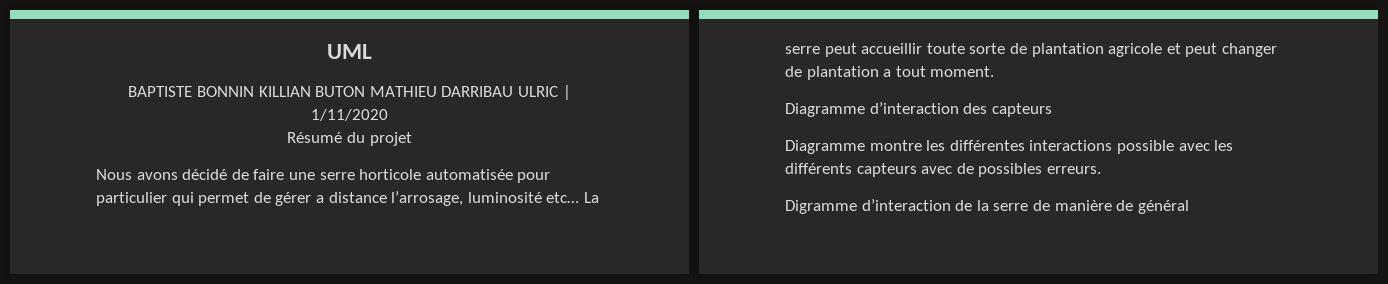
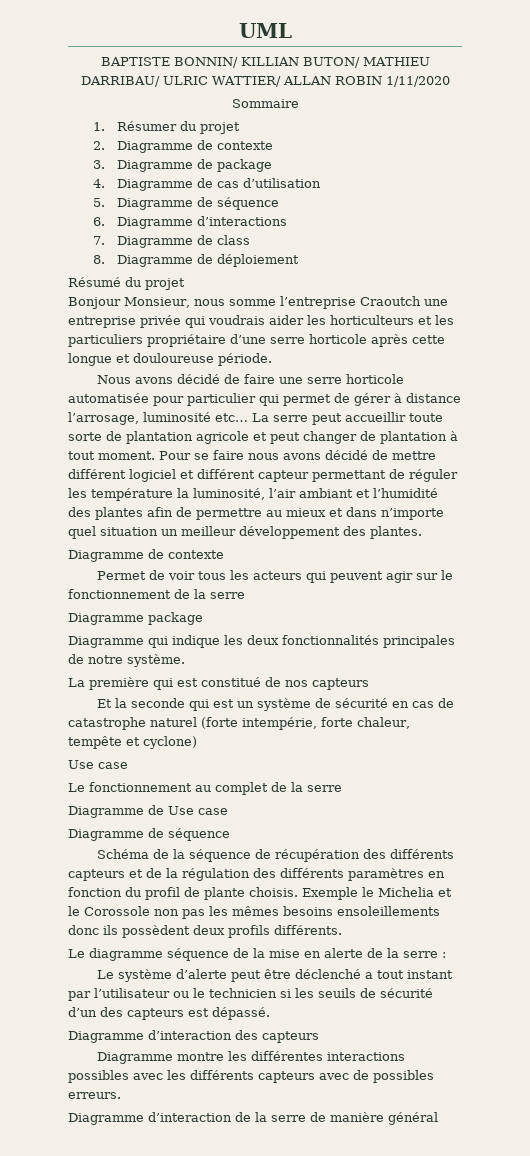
[197,85,571,100] [311,109,388,121] [287,132,412,146] BONNIN KILLIAN BUTON MATHIEU DARRIBAU ULRIC | 1/11/2020 // Résumé du projet -> [173,57,430,68] [80,76,450,87] [231,99,299,108] [92,121,241,134] [92,140,274,153] [92,159,273,172] [92,178,322,191] [92,197,280,210] [92,216,288,229] [92,235,251,248] [92,254,300,267] [68,277,185,290] [68,296,448,309] [68,315,454,328] [68,334,445,347] [68,353,272,366] BONNIN/ KILLIAN BUTON/ MATHIEU DARRIBAU/ ULRIC WATTIER/ ALLAN ROBIN 1/11/2020 // Sommaire // 1. Résumer du projet // 2. Diagramme de contexte // 3. Diagramme de package // 4. Diagramme de cas d’utilisation // 5. Diagramme de séquence // 6. Diagramme d’interactions // 7. Diagramme de class // 8. Diagramme de déploiement // Résumé du projet // Bonjour Monsieur, nous somme l’entreprise Craoutch une entreprise privée qui voudrais aider les horticulteurs et les particuliers propriétaire d’une serre horticole après cette longue et douloureuse période.
[315,195,324,203] a -> [394,393,402,403] à
[883,66,995,77] a tout moment. -> [450,431,458,441] [68,450,436,460] [68,469,458,482] [68,488,438,501] [68,507,444,520] [68,526,422,539] [68,549,224,562] [97,570,454,583] [68,589,245,599] [68,612,203,625] [68,635,455,648] [68,654,185,667] [68,677,369,690] [97,698,455,711] [68,717,410,730] [68,736,197,749] [68,760,128,769] [68,782,342,795] [68,805,228,818] [68,828,230,841] [97,849,455,862] [68,868,445,881] [68,887,452,900] [68,906,440,919] [68,925,342,938] [68,948,446,961] [97,969,454,982] [68,988,433,1001] [68,1007,270,1020] à tout moment. Pour se faire nous avons décidé de mettre différent logiciel et différent capteur permettant de réguler les température la luminosité, l’air ambiant et l’humidité des plantes afin de permettre au mieux et dans n’importe quel situation un meilleur développement des plantes. // Diagramme de contexte // Permet de voir tous les acteurs qui peuvent agir sur le fonctionnement de la serre // Diagramme package // Diagramme qui indique les deux fonctionnalités principales de notre système. // La première qui est constitué de nos capteurs // Et la seconde qui est un système de sécurité en cas de catastrophe naturel (forte intempérie, forte chaleur, tempête et cyclone) // Use case // Le fonctionnement au complet de la serre // Diagramme de Use case // Diagramme de séquence // Schéma de la séquence de récupération des différents capteurs et de la régulation des différents paramètres en fonction du profil de plante choisis. Exemple le Michelia et le Corossole non pas les mêmes besoins ensoleillements donc ils possèdent deux profils différents. // Le diagramme séquence de la mise en alerte de la serre : // Le système d’alerte peut être déclenché a tout instant par l’utilisateur ou le technicien si les seuils de sécurité d’un des capteurs est dépassé.
[1116,140,1174,154] possible -> [68,1070,129,1083] possibles
[785,200,857,214] Digramme -> [68,1113,144,1125] Diagramme
[1116,200,1134,211] de -> (384, 1117) none

